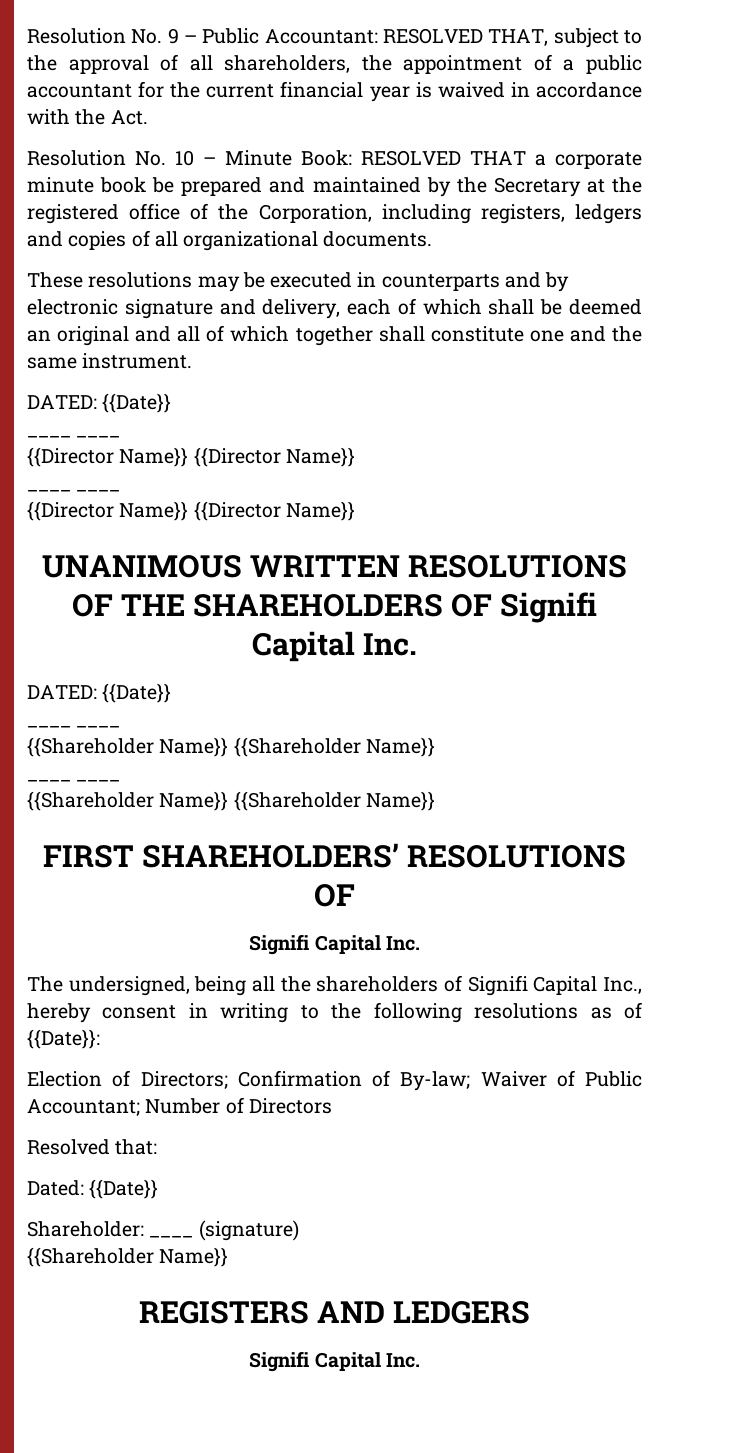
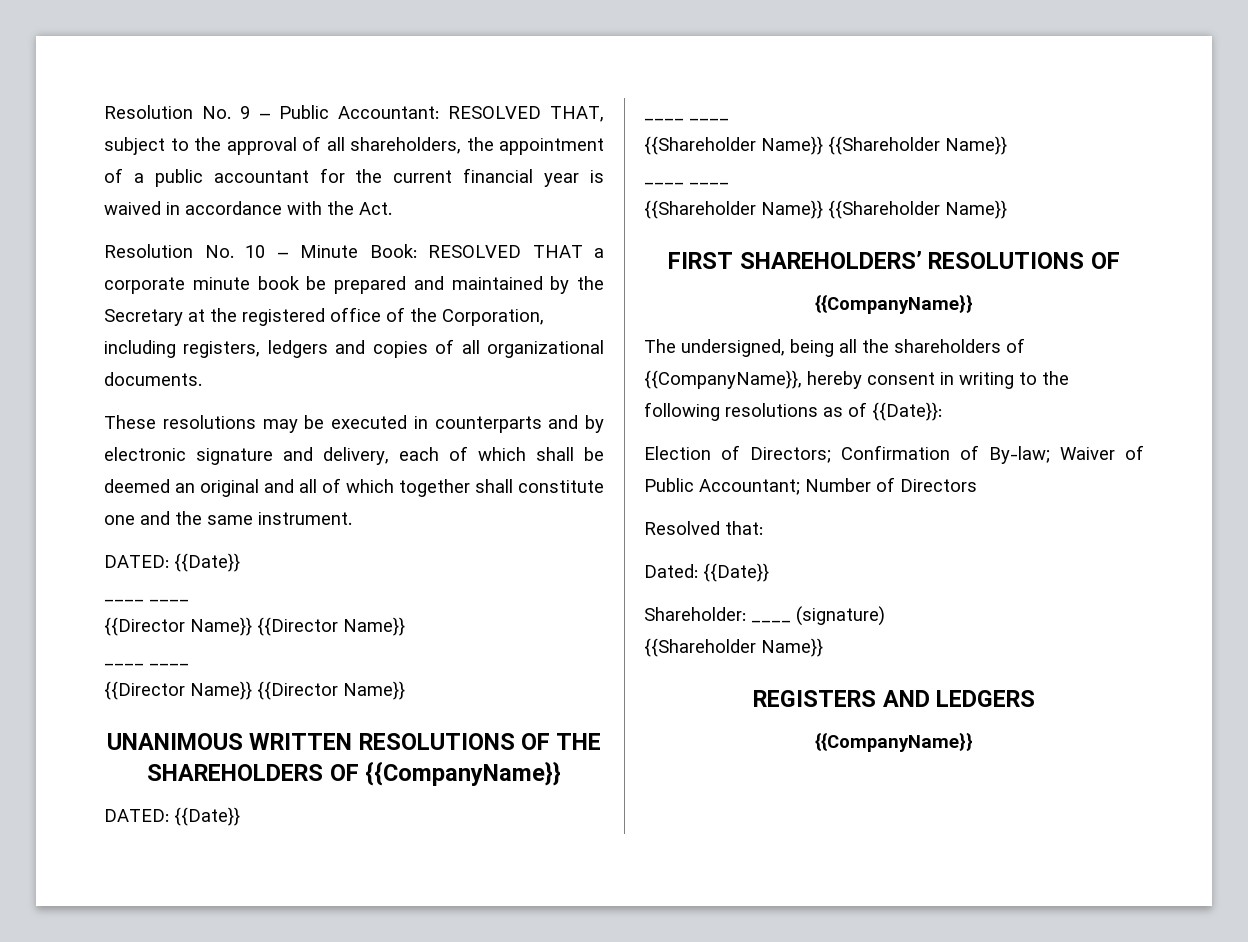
[500,592,598,623] [251,631,418,662] Signifi Capital Inc. -> [364,761,561,786] {{CompanyName}}
[249,934,420,955] Signifi Capital Inc. -> [815,294,973,314] {{CompanyName}}
[467,975,642,996] Signifi Capital Inc., -> [644,370,802,389] {{CompanyName}},
[249,1351,420,1372] Signifi Capital Inc. -> [815,732,973,752] {{CompanyName}}

